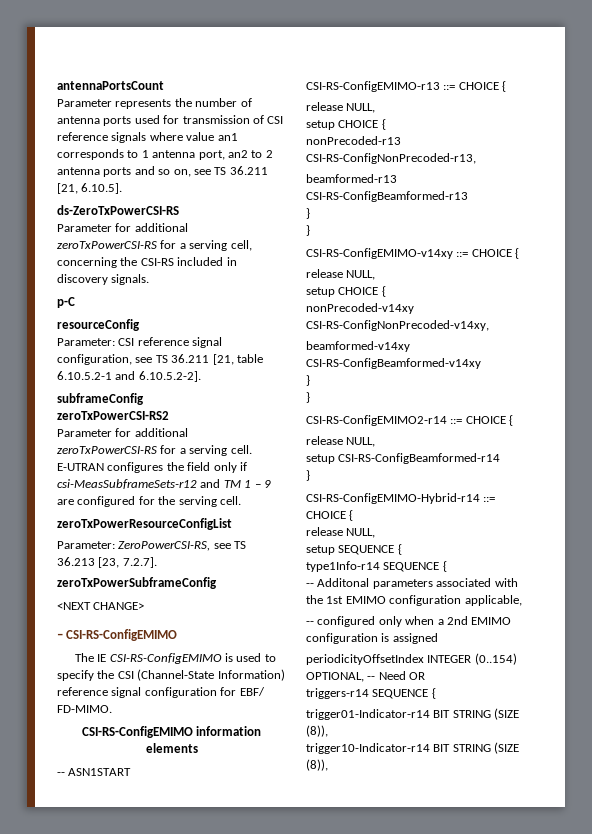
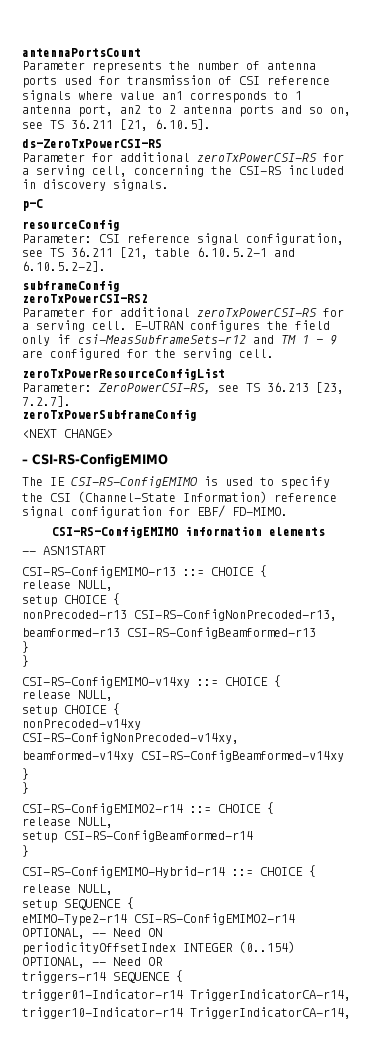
[306,561,447,572] [306,578,518,589] [306,595,522,606] [306,616,512,627] [306,633,438,644] type1Info-r14 SEQUENCE { // -- Additonal parameters associated with the 1st EMIMO configuration applicable, // -- configured only when a 2nd EMIMO configuration is assigned -> [22,913,295,926] [22,928,162,939] eMIMO-Type2-r14 CSI-RS-ConfigEMIMO2-r14 OPTIONAL, -- Need ON
[433,708,520,720] [306,725,328,737] [306,742,520,754] [306,759,328,771] BIT STRING (SIZE (8)), // trigger10-Indicator-r14 BIT STRING (SIZE (8)), -> [190,989,351,1001] [22,1007,351,1019] TriggerIndicatorCA-r14, // trigger10-Indicator-r14 TriggerIndicatorCA-r14,

